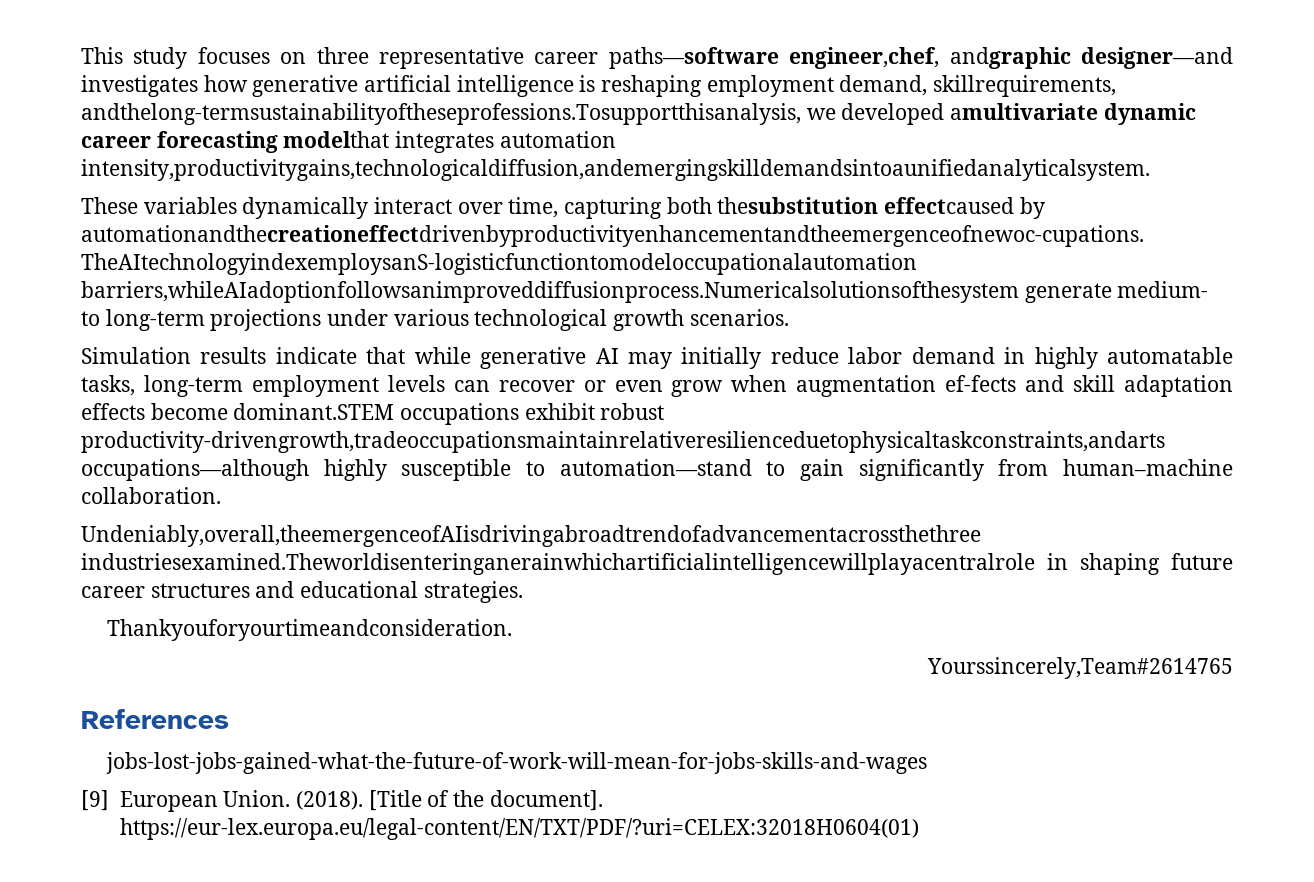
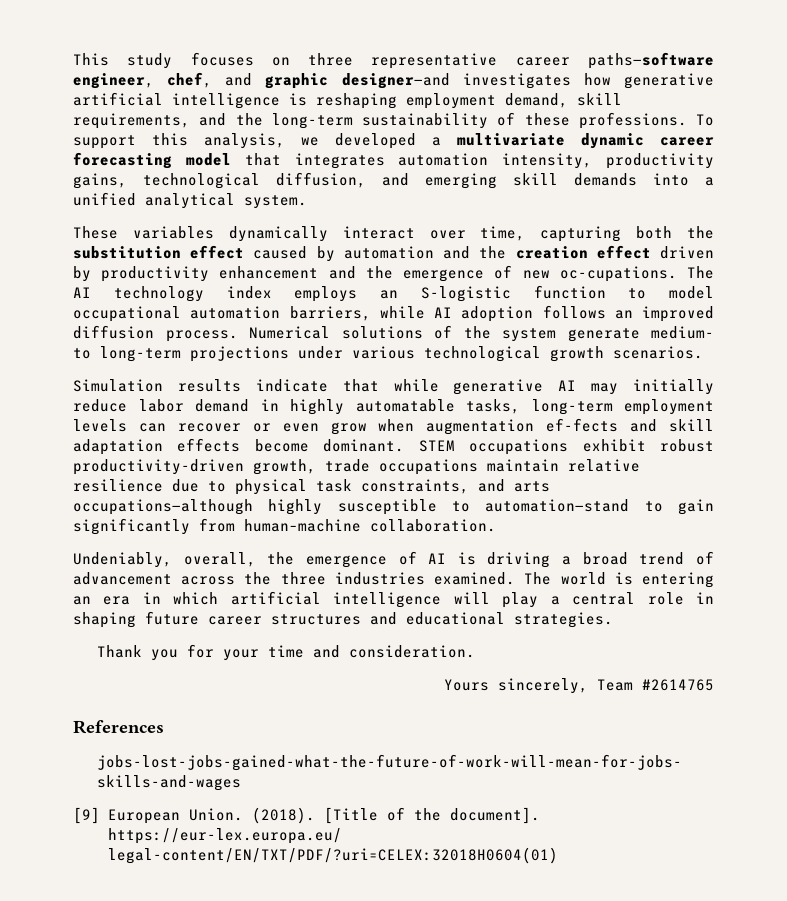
[789,47,1071,69] engineer,chef, andgraphic -> [73,72,329,89] engineer, chef, and graphic
[933,75,1117,97] [81,103,1196,125] [81,131,616,153] [81,159,1150,181] skillrequirements, andthelong-termsustainabilityoftheseprofessions.Tosupportthisanalysis, we developed amultivariate dynamic career forecasting modelthat integrates automation intensity,productivitygains,technologicaldiffusion,andemergingskilldemandsintoaunifiedanalyticalsystem. -> [577,93,622,106] [73,112,714,129] [73,133,714,149] [73,152,714,169] [73,172,714,189] [73,192,307,209] skill requirements, and the long-term sustainability of these professions. To support this analysis, we developed a multivariate dynamic career forecasting model that integrates automation intensity, productivity gains, technological diffusion, and emerging skill demands into a unified analytical system.
[717,197,1045,219] [81,225,1144,247] [81,253,917,275] [81,281,1019,303] thesubstitution effectcaused by automationandthecreationeffectdrivenbyproductivityenhancementandtheemergenceofnewoc-cupations. TheAItechnologyindexemploysanS-logisticfunctiontomodeloccupationalautomation barriers,whileAIadoptionfollowsanimproveddiffusionprocess.Numericalsolutionsofthesystem -> [687,226,714,239] [73,245,714,262] [73,265,714,282] [73,285,714,302] [73,305,714,322] [73,325,556,342] the substitution effect caused by automation and the creation effect driven by productivity enhancement and the emergence of new oc-cupations. The AI technology index employs an S-logistic function to model occupational automation barriers, while AI adoption follows an improved diffusion process. Numerical solutions of the system
[233,403,395,420] dominant.STEM -> [323,439,455,452] dominant. STEM
[81,431,1165,453] productivity-drivengrowth,tradeoccupationsmaintainrelativeresilienceduetophysicaltaskconstraints,andarts -> [73,459,640,475] [73,479,550,495] productivity-driven growth, trade occupations maintain relative resilience due to physical task constraints, and arts
[81,525,981,547] [81,553,1035,575] Undeniably,overall,theemergenceofAIisdrivingabroadtrendofadvancementacrossthethree industriesexamined.Theworldisenteringanerainwhichartificialintelligencewillplayacentralrole -> [73,551,714,568] [73,572,714,588] [73,591,684,608] Undeniably, overall, the emergence of AI is driving a broad trend of advancement across the three industries examined. The world is entering an era in which artificial intelligence will play a central role
[107,619,513,641] [927,657,1233,679] Thankyouforyourtimeandconsideration. // Yourssincerely,Team#2614765 -> [96,644,475,661] [444,678,714,694] Thank you for your time and consideration. // Yours sincerely, Team #2614765
[119,818,919,840] https://eur-lex.europa.eu/legal-content/EN/TXT/PDF/?uri=CELEX:32018H0604(01) -> [107,828,342,844] [107,847,558,864] https://eur-lex.europa.eu/ legal-content/EN/TXT/PDF/?uri=CELEX:32018H0604(01)

